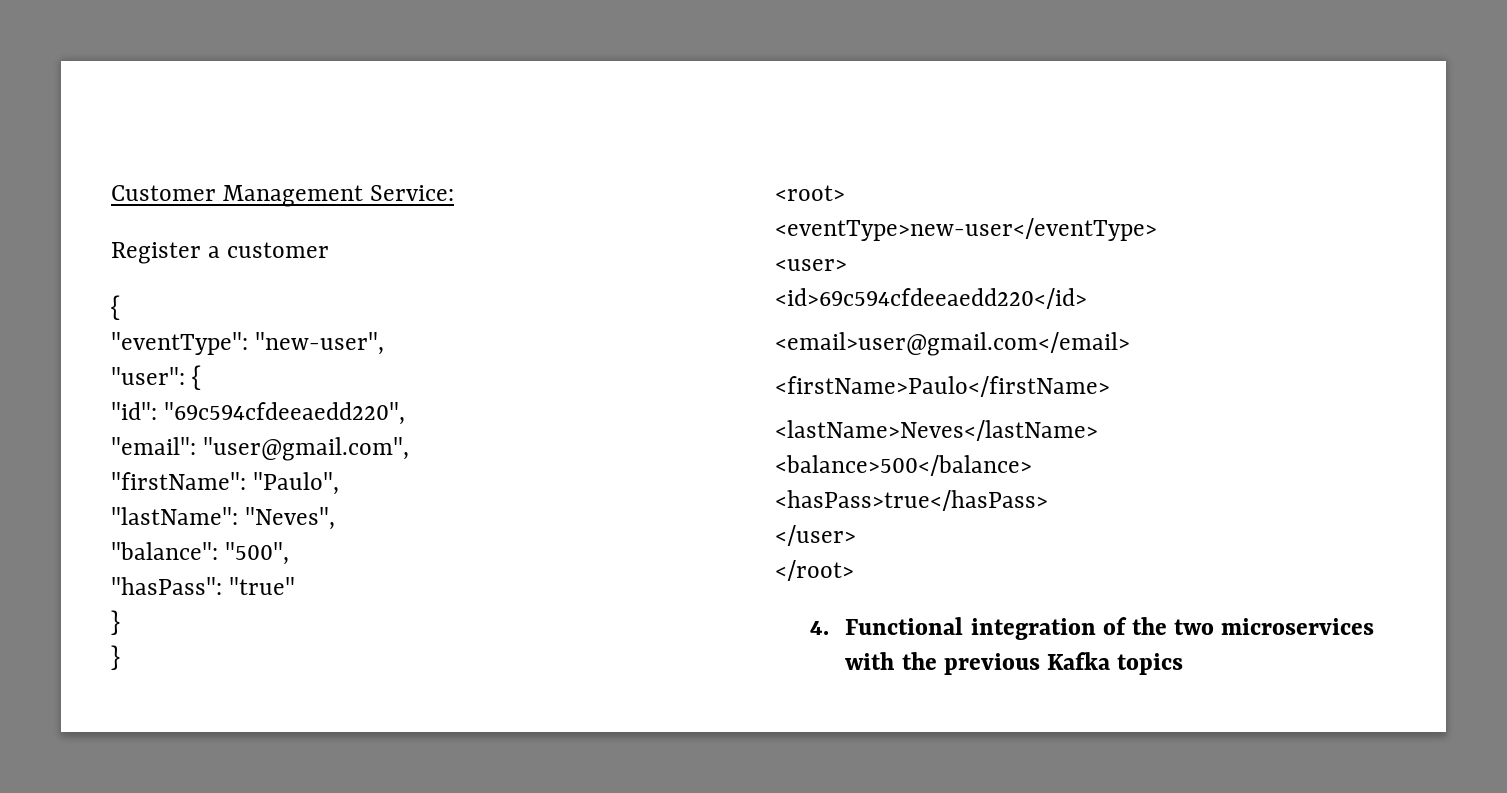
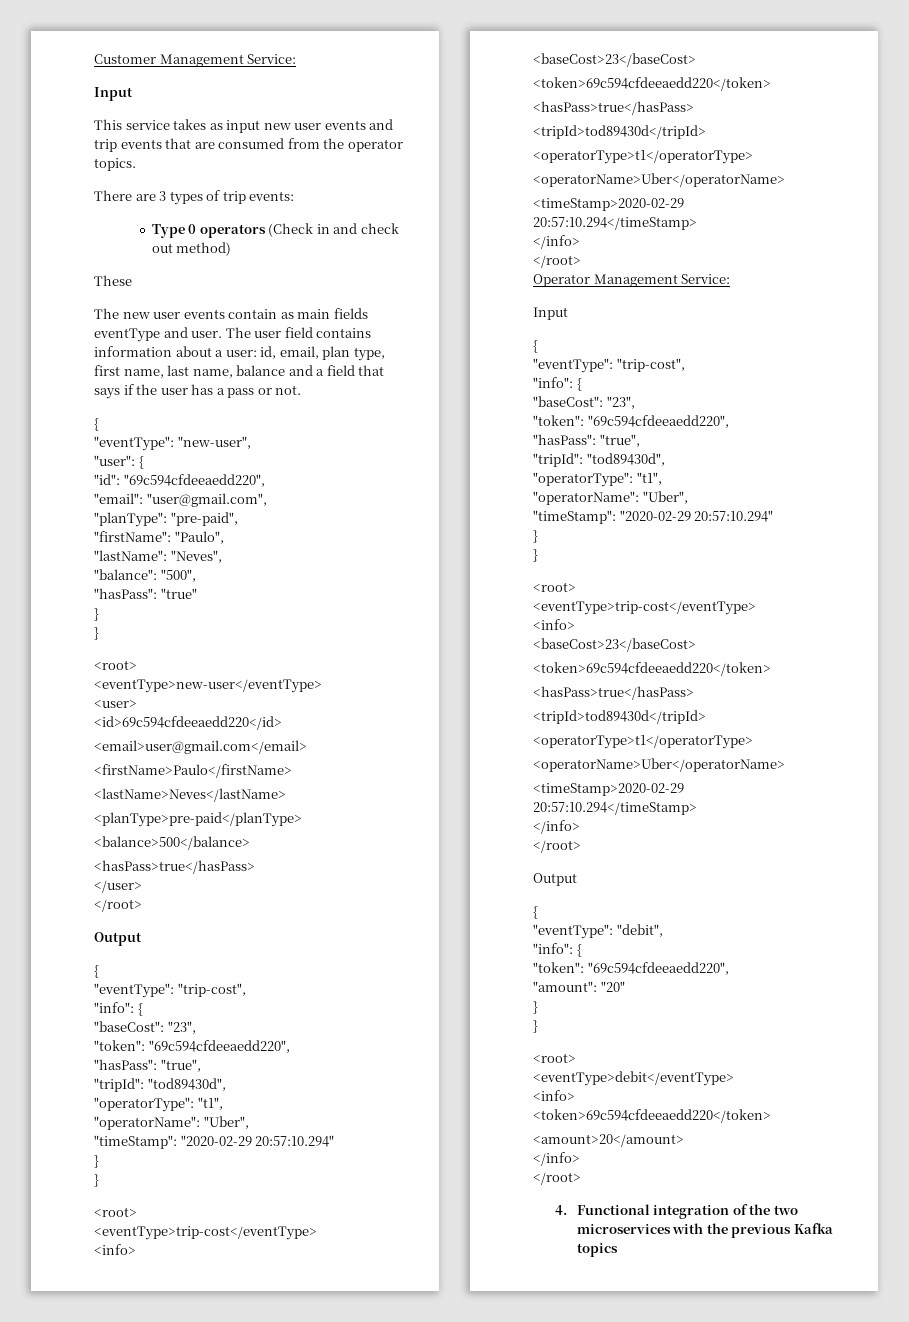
[111,242,330,264] Register a customer -> [94,87,133,101] [94,119,394,133] [94,138,403,152] [94,158,136,171] [94,190,295,205] [151,223,399,238] [151,242,232,256] [94,275,132,286] [94,308,368,319] [94,327,372,342] [94,346,385,361] [94,365,385,378] [94,384,302,399] Input // This service takes as input new user events and trip events that are consumed from the operator topics. // There are 3 types of trip events: // Type 0 operators (Check in and check out method) // These // The new user events contain as main fields eventType and user. The user field contains information about a user: id, email, plan type, first name, last name, balance and a field that says if the user has a pass or not.
(410, 449) none -> [94,512,238,527] // "planType": "pre-paid",
(1098, 430) none -> [94,812,302,827] // <planType>pre-paid</planType>
(854, 570) none -> [94,932,142,946] [94,965,99,978] [94,983,246,998] [94,1002,143,1016] [94,1021,196,1034] [94,1040,290,1053] [94,1059,201,1072] [94,1078,226,1092] [94,1097,223,1112] [94,1116,249,1130] [94,1135,335,1149] [94,1155,99,1168] [94,1174,99,1187] [94,1207,137,1217] [94,1226,317,1240] [94,1244,136,1255] [533,53,696,67] [533,77,771,91] [533,101,694,115] [533,125,706,139] [533,150,753,164] [533,173,785,187] [533,198,684,211] [533,217,697,230] [533,235,580,249] [533,255,581,268] [533,274,731,287] [533,307,568,320] [533,340,538,353] [533,358,685,373] [533,377,582,391] [533,396,635,409] [533,415,729,428] [533,434,640,447] [533,453,665,467] [533,472,662,487] [533,491,688,505] [533,510,774,524] [533,530,538,543] [533,549,538,562] [533,582,576,592] [533,601,756,615] [533,619,575,630] [533,638,696,652] [533,662,771,676] [533,686,694,700] [533,710,706,724] [533,735,753,749] [533,758,785,772] [533,783,684,796] [533,802,697,815] [533,820,580,834] [533,840,581,853] [533,873,577,886] [533,906,538,919] [533,924,663,939] [533,943,582,957] [533,962,729,975] [533,981,625,992] [533,1001,538,1014] [533,1020,538,1033] [533,1053,576,1063] [533,1071,734,1086] [533,1090,575,1101] [533,1109,771,1123] [533,1134,684,1147] [533,1152,580,1166] [533,1172,581,1185] // Output // { // "eventType": "trip-cost", // "info": { // "baseCost": "23", // "token": "69c594cfdeeaedd220", // "hasPass": "true", // "tripId": "tod89430d", // "operatorType": "t1", // "operatorName": "Uber", // "timeStamp": "2020-02-29 20:57:10.294" // } // } // <root> // <eventType>trip-cost</eventType> // <info> // <baseCost>23</baseCost> // <token>69c594cfdeeaedd220</token> // <hasPass>true</hasPass> // <tripId>tod89430d</tripId> // <operatorType>t1</operatorType> // <operatorName>Uber</operatorName> // <timeStamp>2020-02-29 20:57:10.294</timeStamp> // </info> // </root> // Operator Management Service: // Input // { // "eventType": "trip-cost", // "info": { // "baseCost": "23", // "token": "69c594cfdeeaedd220", // "hasPass": "true", // "tripId": "tod89430d", // "operatorType": "t1", // "operatorName": "Uber", // "timeStamp": "2020-02-29 20:57:10.294" // } // } // <root> // <eventType>trip-cost</eventType> // <info> // <baseCost>23</baseCost> // <token>69c594cfdeeaedd220</token> // <hasPass>true</hasPass> // <tripId>tod89430d</tripId> // <operatorType>t1</operatorType> // <operatorName>Uber</operatorName> // <timeStamp>2020-02-29 20:57:10.294</timeStamp> // </info> // </root> // Output // { // "eventType": "debit", // "info": { // "token": "69c594cfdeeaedd220", // "amount": "20" // } // } // <root> // <eventType>debit</eventType> // <info> // <token>69c594cfdeeaedd220</token> // <amount>20</amount> // </info> // </root>

